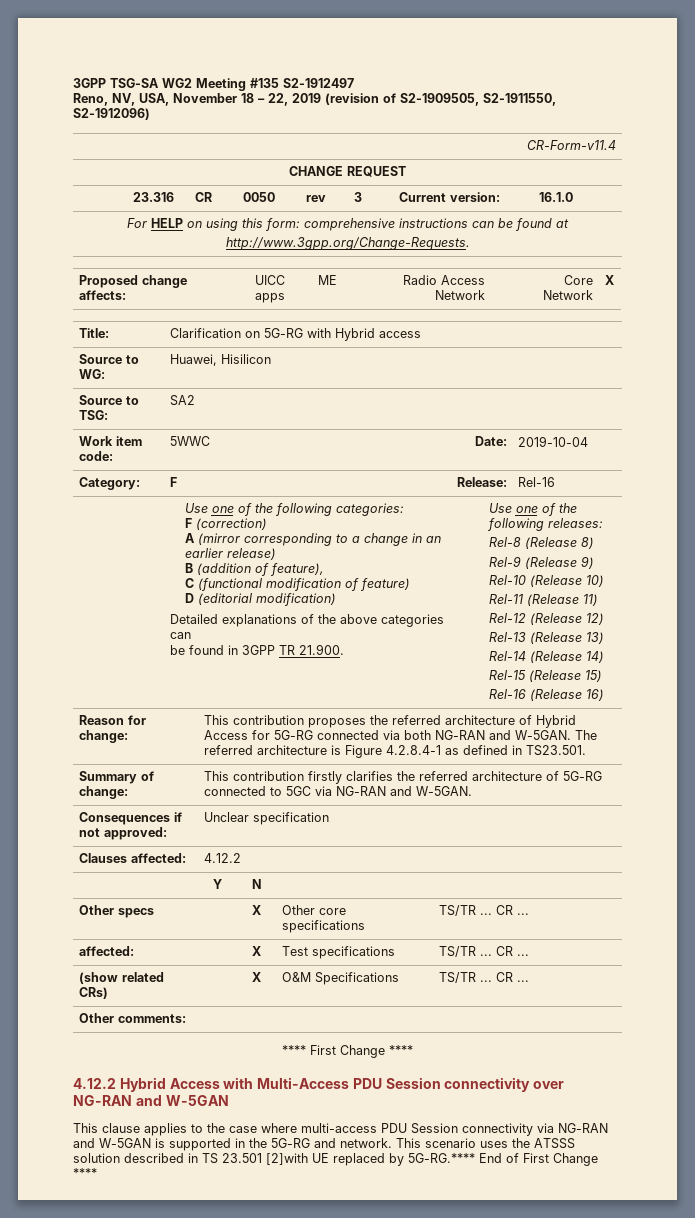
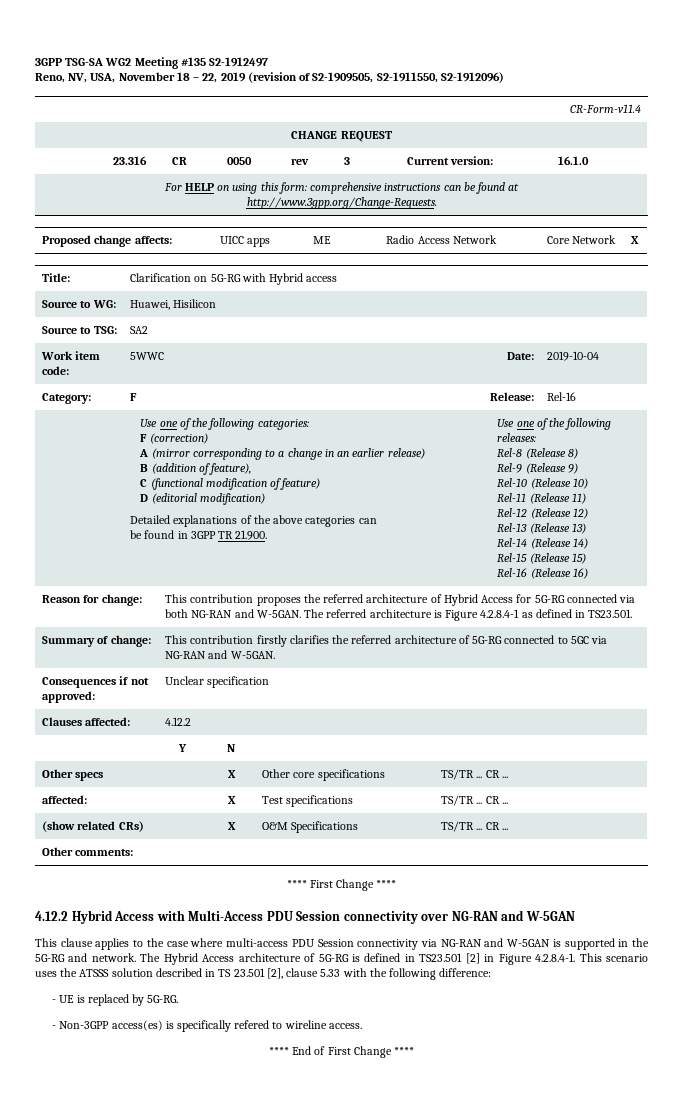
(392, 1143) none -> [140,953,576,965] The Hybrid Access architecture of 5G-RG is defined in TS23.501 [2] in Figure 4.2.8.4-1.
[266,1153,475,1166] [2]with UE replaced by 5G-RG.**** -> [266,968,492,980] [52,994,179,1006] [52,1020,362,1032] [268,1047,289,1055] [2], clause 5.33 with the following difference: // - UE is replaced by 5G-RG. // - Non-3GPP access(es) is specifically refered to wireline access. // ****

